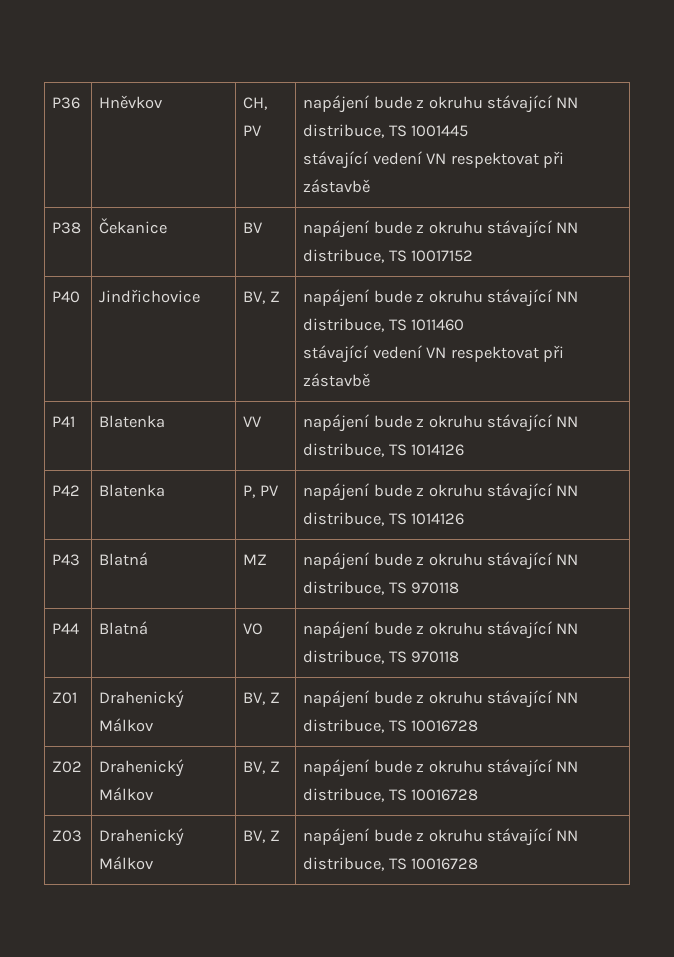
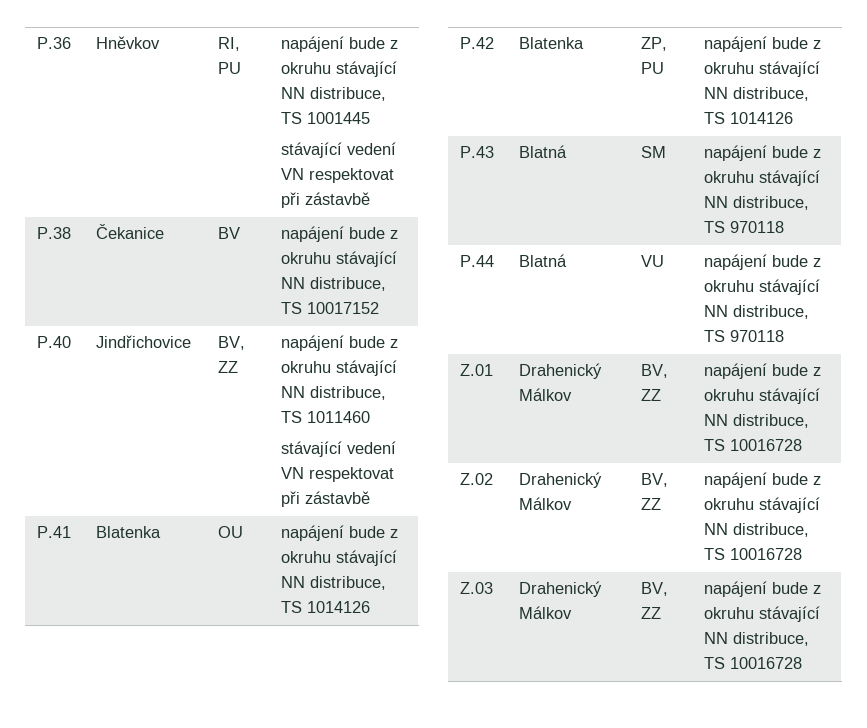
[52,97,81,109] P36 -> [37,37,72,49] P.36
[243,97,268,110] [243,125,262,136] CH, PV -> [218,37,241,51] [218,62,242,74] RI, PU
[52,222,82,234] P38 -> [37,227,72,239] P.38
[52,291,81,303] P40 -> [37,336,72,348] P.40
[269,291,280,302] Z -> [218,361,239,373] ZZ
[52,416,76,427] [99,415,166,428] [243,416,262,427] [303,414,579,432] [303,443,465,457] [52,485,81,496] [99,484,166,497] [243,485,278,498] [303,483,579,501] [303,512,465,526] [52,554,81,566] [99,552,149,566] [243,554,268,565] [303,552,579,570] [303,581,460,595] [52,623,80,634] [99,621,149,635] [243,623,264,635] [303,621,579,639] [303,650,460,664] [52,692,78,704] [99,690,185,708] [99,718,154,732] [243,692,280,705] [303,690,579,708] [303,719,479,733] [52,761,83,773] [99,759,185,777] [99,787,154,801] [243,761,280,774] [303,759,579,777] [303,788,479,802] [52,830,83,842] [99,828,185,846] [99,856,154,870] [243,830,280,843] P41 | Blatenka | VV | napájení bude z okruhu stávající NN distribuce, TS 1014126 // P42 | Blatenka | P, PV | napájení bude z okruhu stávající NN distribuce, TS 1014126 // P43 | Blatná | MZ | napájení bude z okruhu stávající NN distribuce, TS 970118 // P44 | Blatná | VO | napájení bude z okruhu stávající NN distribuce, TS 970118 // Z01 | Drahenický Málkov | BV, Z | napájení bude z okruhu stávající NN distribuce, TS 10016728 // Z02 | Drahenický Málkov | BV, Z | napájení bude z okruhu stávající NN distribuce, TS 10016728 // Z03 | Drahenický Málkov | BV, Z -> [37,526,72,538] [96,526,162,538] [218,526,244,538] [281,525,399,541] [281,550,398,566] [281,576,387,590] [281,601,371,613] [460,37,495,49] [519,37,585,49] [641,37,668,51] [641,62,665,74] [704,36,822,52] [704,61,821,77] [704,87,810,101] [704,112,794,124] [460,146,495,158] [519,145,568,158] [641,146,667,158] [704,145,822,161] [704,170,821,186] [704,196,810,210] [704,221,785,233] [460,255,495,267] [519,254,568,267] [641,255,665,267] [704,254,822,270] [704,279,821,295] [704,305,810,319] [704,330,785,342] [460,364,494,376] [519,363,603,379] [519,388,573,401] [641,364,669,378] [641,389,662,401] [704,363,822,379] [704,388,821,404] [704,414,810,428] [704,439,803,451] [460,473,494,485] [519,472,603,488] [519,497,573,510] [641,473,669,487] [641,498,662,510] [704,472,822,488] [704,497,821,513] [704,523,810,537] [704,548,803,560] [460,582,494,594] [519,581,603,597] [519,606,573,619] [641,582,669,596] [641,607,662,619] P.41 | Blatenka | OU | napájení bude z okruhu stávající NN distribuce, TS 1014126 // P.42 | Blatenka | ZP, PU | napájení bude z okruhu stávající NN distribuce, TS 1014126 // P.43 | Blatná | SM | napájení bude z okruhu stávající NN distribuce, TS 970118 // P.44 | Blatná | VU | napájení bude z okruhu stávající NN distribuce, TS 970118 // Z.01 | Drahenický Málkov | BV, ZZ | napájení bude z okruhu stávající NN distribuce, TS 10016728 // Z.02 | Drahenický Málkov | BV, ZZ | napájení bude z okruhu stávající NN distribuce, TS 10016728 // Z.03 | Drahenický Málkov | BV, ZZ

